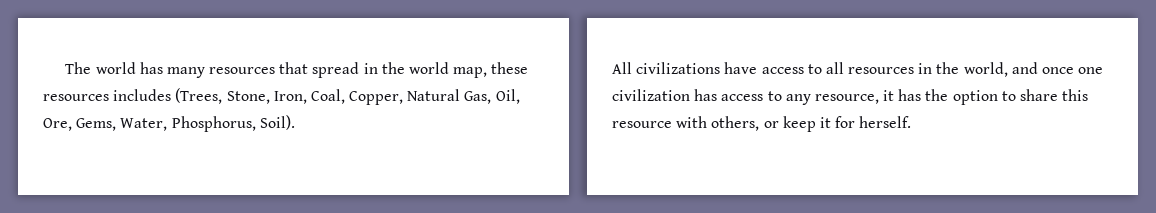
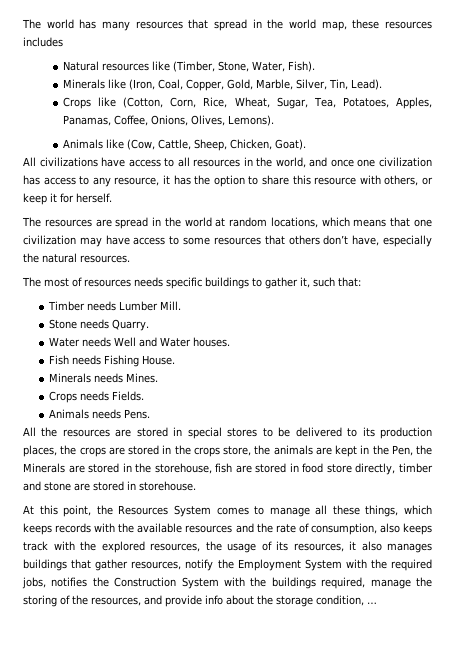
[175,88,520,105] [43,115,295,132] (Trees, Stone, Iron, Coal, Copper, Natural Gas, Oil, Ore, Gems, Water, Phosphorus, Soil). -> [63,61,316,72] [63,79,383,91] [63,97,432,109] [63,115,275,126] [63,139,307,151] // Natural resources like (Timber, Stone, Water, Fish). // Minerals like (Iron, Coal, Copper, Gold, Marble, Silver, Tin, Lead). // Crops like (Cotton, Corn, Rice, Wheat, Sugar, Tea, Potatoes, Apples, Panamas, Coffee, Onions, Olives, Lemons). // Animals like (Cow, Cattle, Sheep, Chicken, Goat).
(912, 122) none -> [22,217,433,229] [23,235,432,247] [23,253,130,263] [22,277,361,289] [48,301,182,311] [49,319,150,331] [49,337,231,347] [49,355,176,367] [49,373,159,383] [49,391,145,403] [49,409,151,419] [23,427,432,439] [23,445,432,457] [23,463,434,475] [23,481,196,491] [23,505,432,517] [23,523,432,535] [23,541,432,553] [23,559,433,571] [22,577,432,589] [23,595,377,607] // The resources are spread in the world at random locations, which means that one civilization may have access to some resources that others don’t have, especially the natural resources. // The most of resources needs specific buildings to gather it, such that: // Timber needs Lumber Mill. // Stone needs Quarry. // Water needs Well and Water houses. // Fish needs Fishing House. // Minerals needs Mines. // Crops needs Fields. // Animals needs Pens. // All the resources are stored in special stores to be delivered to its production places, the crops are stored in the crops store, the animals are kept in the Pen, the Minerals are stored in the storehouse, fish are stored in food store directly, timber and stone are stored in storehouse. // At this point, the Resources System comes to manage all these things, which keeps records with the available resources and the rate of consumption, also keeps track with the explored resources, the usage of its resources, it also manages buildings that gather resources, notify the Employment System with the required jobs, notifies the Construction System with the buildings required, manage the storing of the resources, and provide info about the storage condition, …

